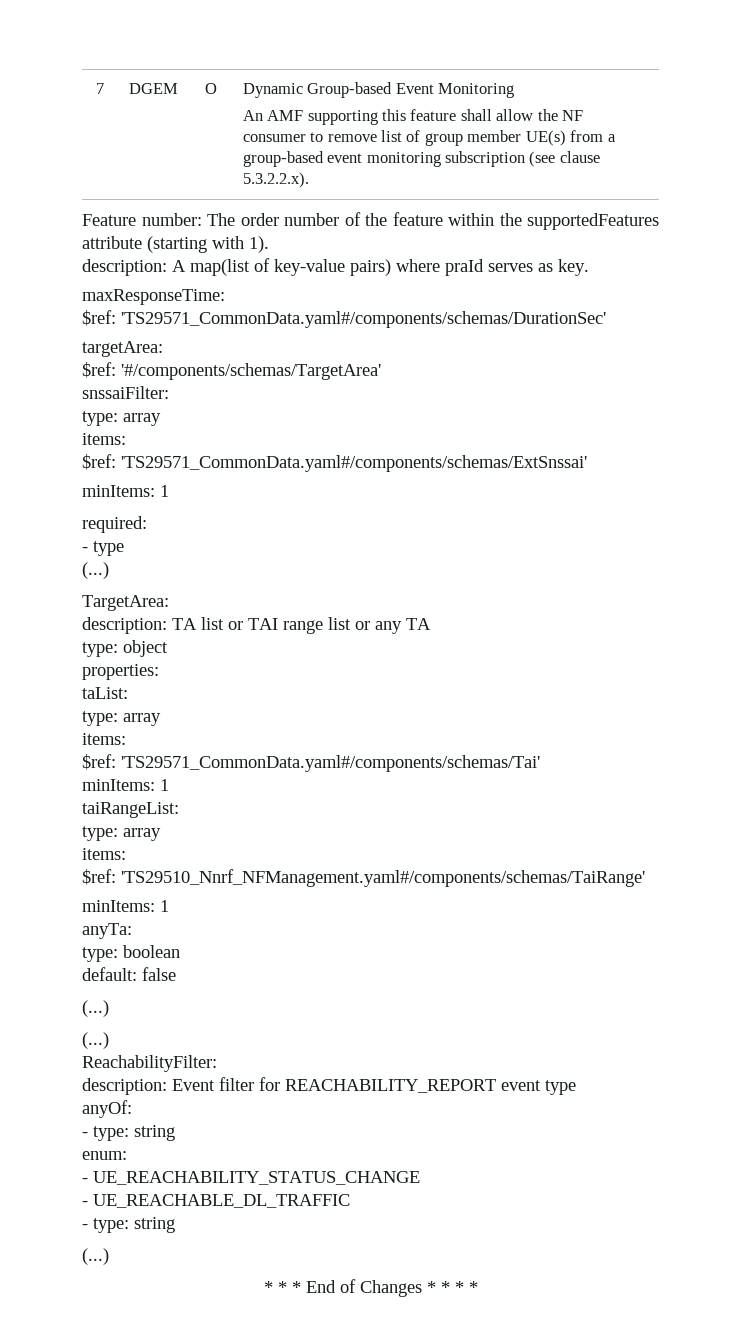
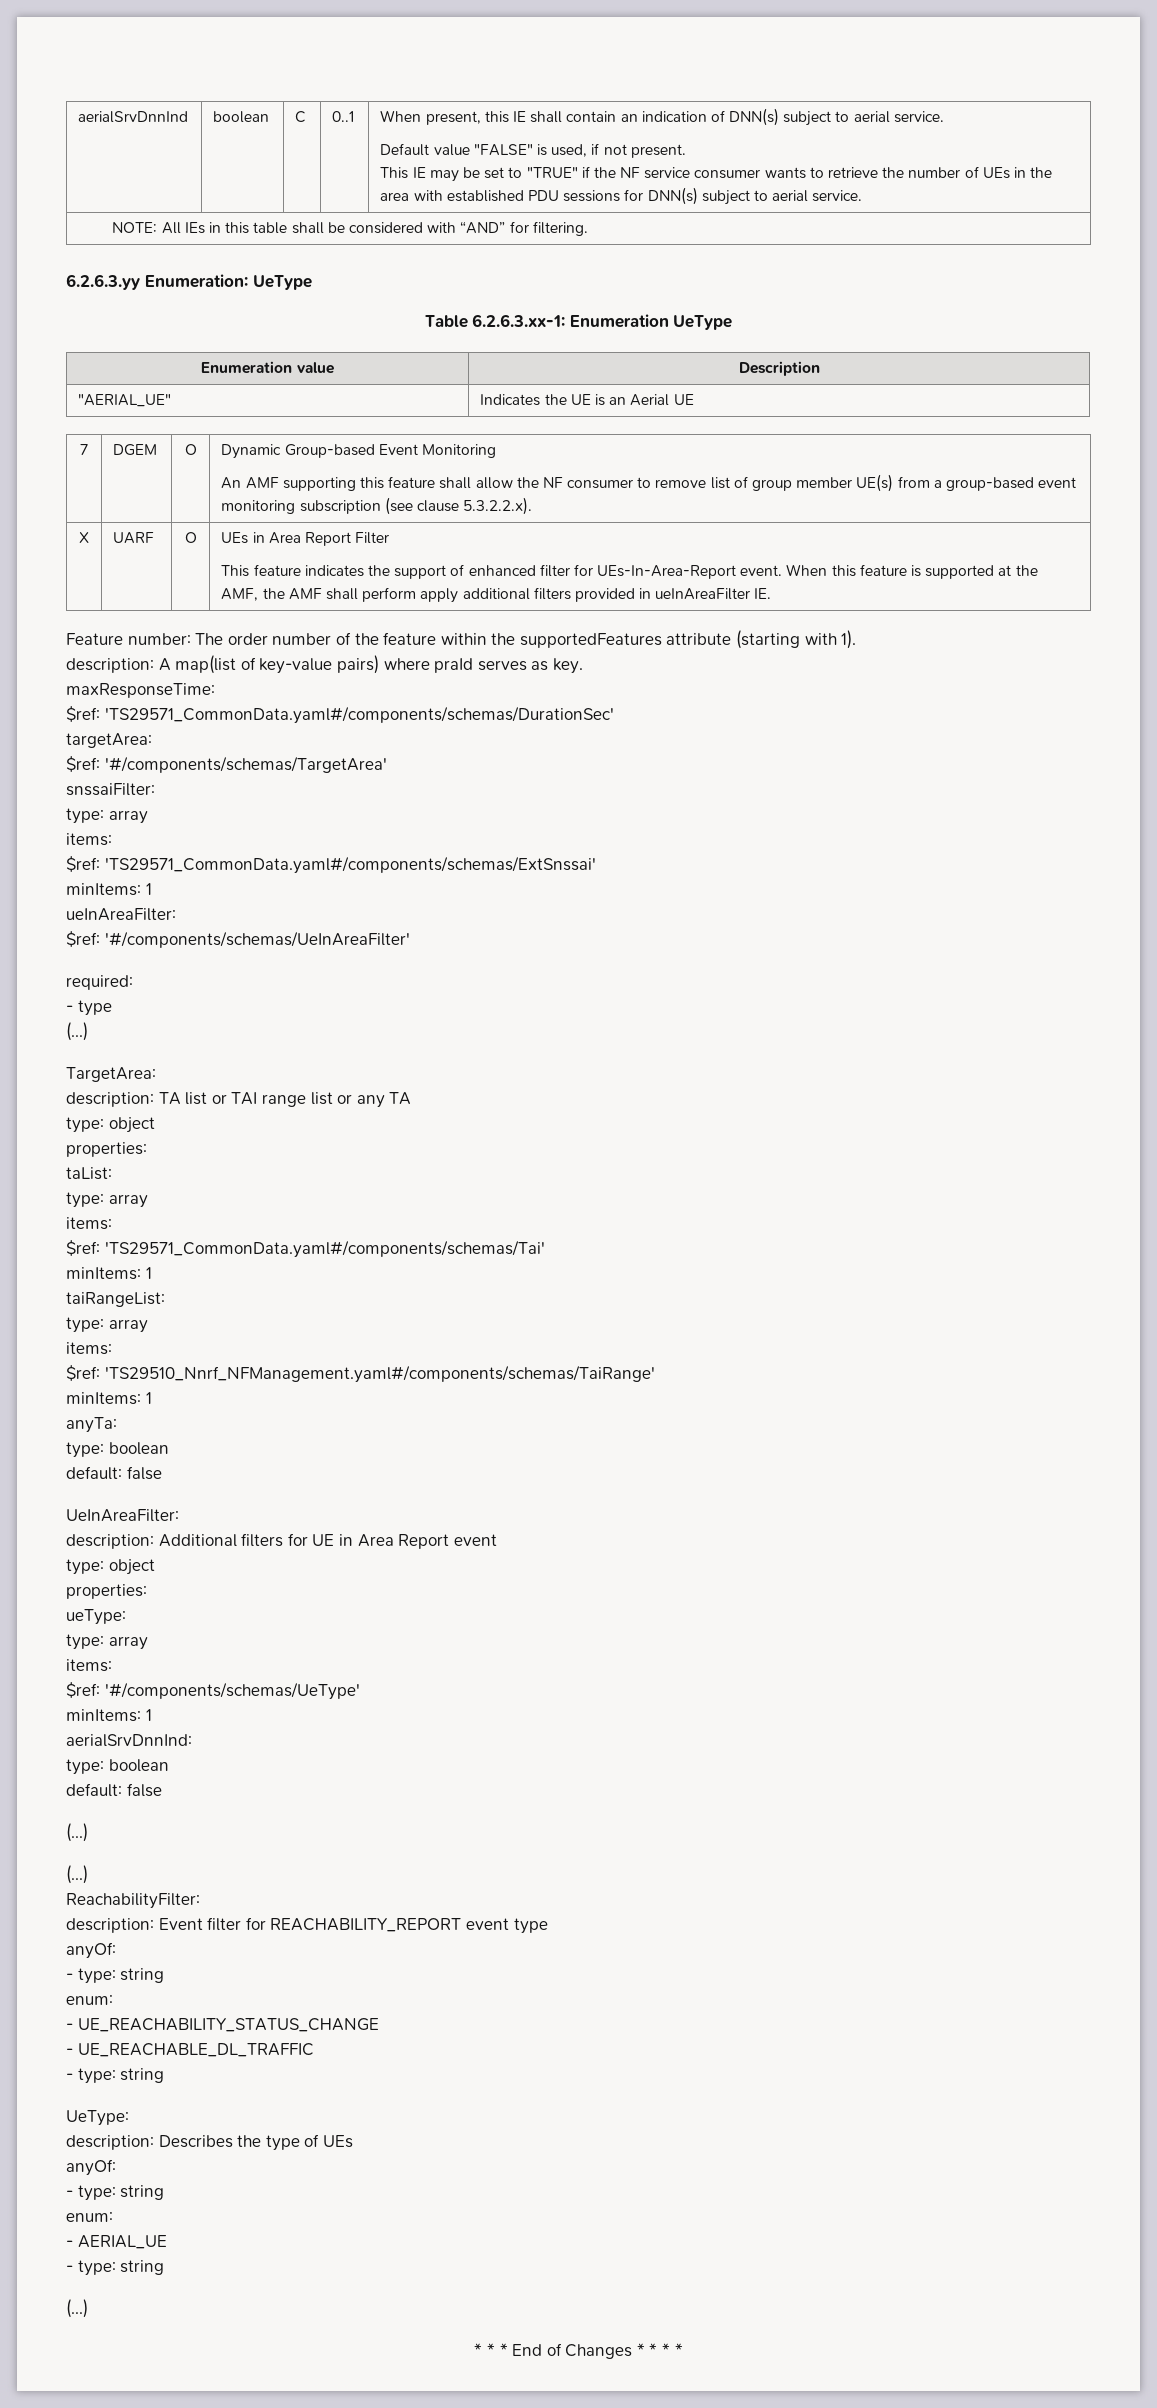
(95, 88) none -> [78,111,189,123] [213,111,270,123] [295,111,307,123] [332,111,355,122] [380,108,944,126] [380,143,686,158] [380,166,1053,182] [380,187,863,205] [112,221,588,236] [66,274,312,290] [424,314,733,330] [201,361,334,374] [738,361,820,376] [78,394,172,407] [480,394,694,406] aerialSrvDnnInd | boolean | C | 0..1 | When present, this IE shall contain an indication of DNN(s) subject to aerial service. // Default value "FALSE" is used, if not present. // This IE may be set to "TRUE" if the NF service consumer wants to retrieve the number of UEs in the area with established PDU sessions for DNN(s) subject to aerial service. // NOTE: All IEs in this table shall be considered with “AND” for filtering. // 6.2.6.3.yy Enumeration: UeType // Table 6.2.6.3.xx-1: Enumeration UeType // Enumeration value | Description // "AERIAL_UE" | Indicates the UE is an Aerial UE //
(309, 180) none -> [79,532,89,543] [113,532,155,544] [184,532,197,543] [221,532,390,546] [221,564,1038,579] [221,587,772,603] // X | UARF | O | UEs in Area Report Filter // This feature indicates the support of enhanced filter for UEs-In-Area-Report event. When this feature is supported at the AMF, the AMF shall perform apply additional filters provided in ueInAreaFilter IE.
(169, 491) none -> [66,908,176,921] [66,931,410,948] // ueInAreaFilter: // $ref: '#/components/schemas/UeInAreaFilter'
(176, 974) none -> [66,1509,179,1522] [66,1533,497,1549] [66,1559,155,1575] [66,1584,147,1599] [66,1609,126,1625] [66,1634,148,1650] [66,1659,112,1672] [66,1682,360,1700] [66,1709,152,1722] [66,1734,192,1747] [66,1759,169,1775] [66,1783,162,1797] // UeInAreaFilter: // description: Additional filters for UE in Area Report event // type: object // properties: // ueType: // type: array // items: // $ref: '#/components/schemas/UeType' // minItems: 1 // aerialSrvDnnInd: // type: boolean // default: false
(175, 1225) none -> [66,2110,129,2126] [66,2134,353,2151] [66,2159,116,2176] [66,2185,165,2201] [66,2212,113,2222] [66,2235,167,2249] [66,2260,165,2276] // UeType: // description: Describes the type of UEs // anyOf: // - type: string // enum: // - AERIAL_UE // - type: string

